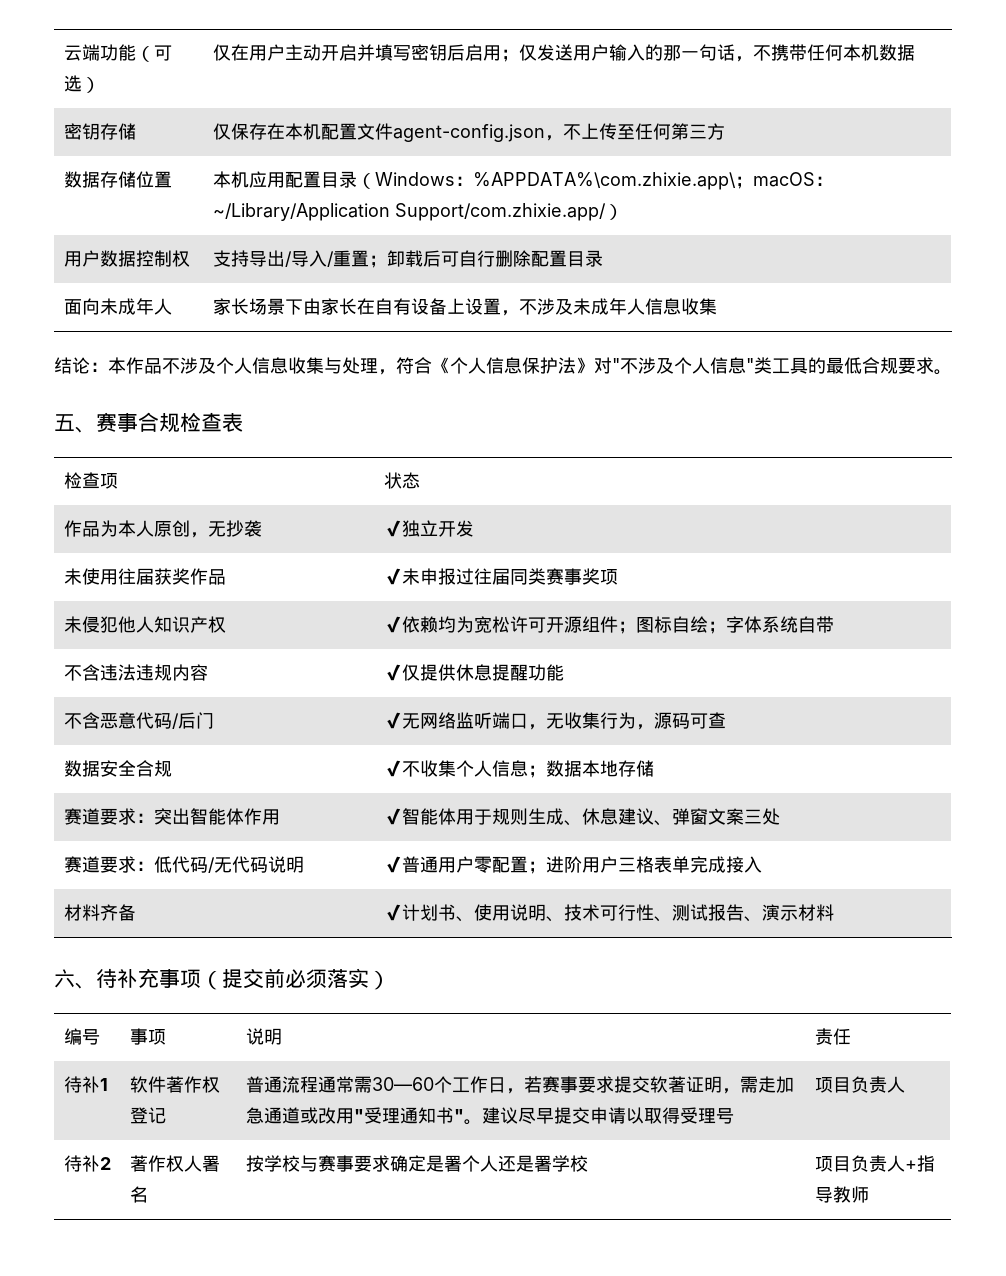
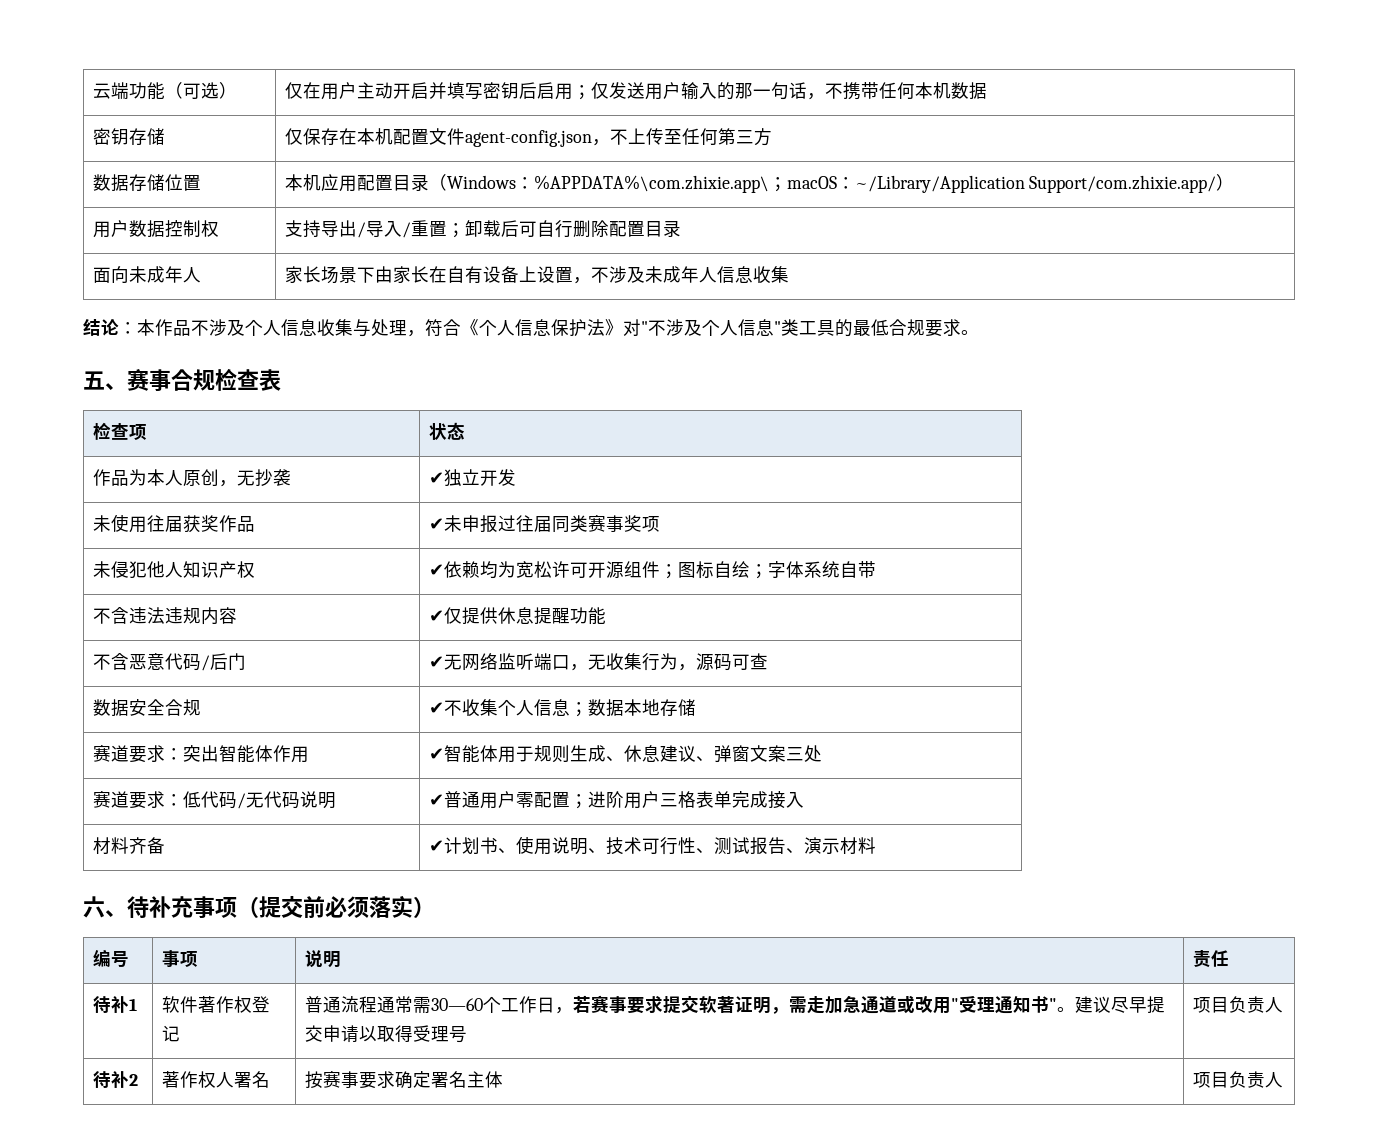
[263,1155,318,1172] 学校与 -> (323, 1080) none
[425,1155,588,1172] [814,1155,935,1172] [814,1186,869,1203] 是署个人还是署学校 | 项目负责人+指导教师 -> [430,1071,503,1088] [1192,1071,1283,1088] 署名主体 | 项目负责人

